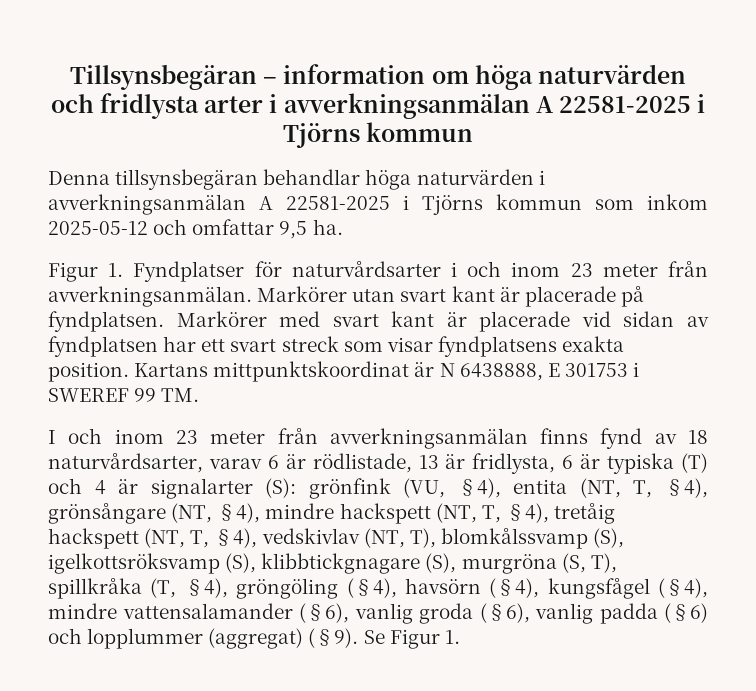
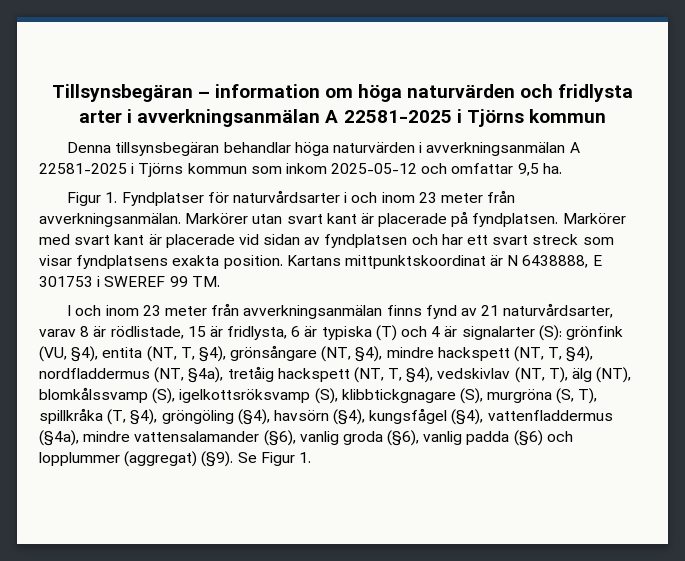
(158, 346) none -> [411,234,438,245] och
[687,430,708,444] 18 -> [481,305,500,316] 21
[267,455,279,469] 6 -> [80,326,90,337] 8
[418,455,439,469] 13 -> [187,326,206,337] 15
(549, 513) none -> [39,367,224,383] nordfladdermus (NT, §4a),
(436, 538) none -> [572,367,632,383] älg (NT),
(708, 588) none -> [487,410,613,421] [39,430,79,446] vattenfladdermus (§4a),

